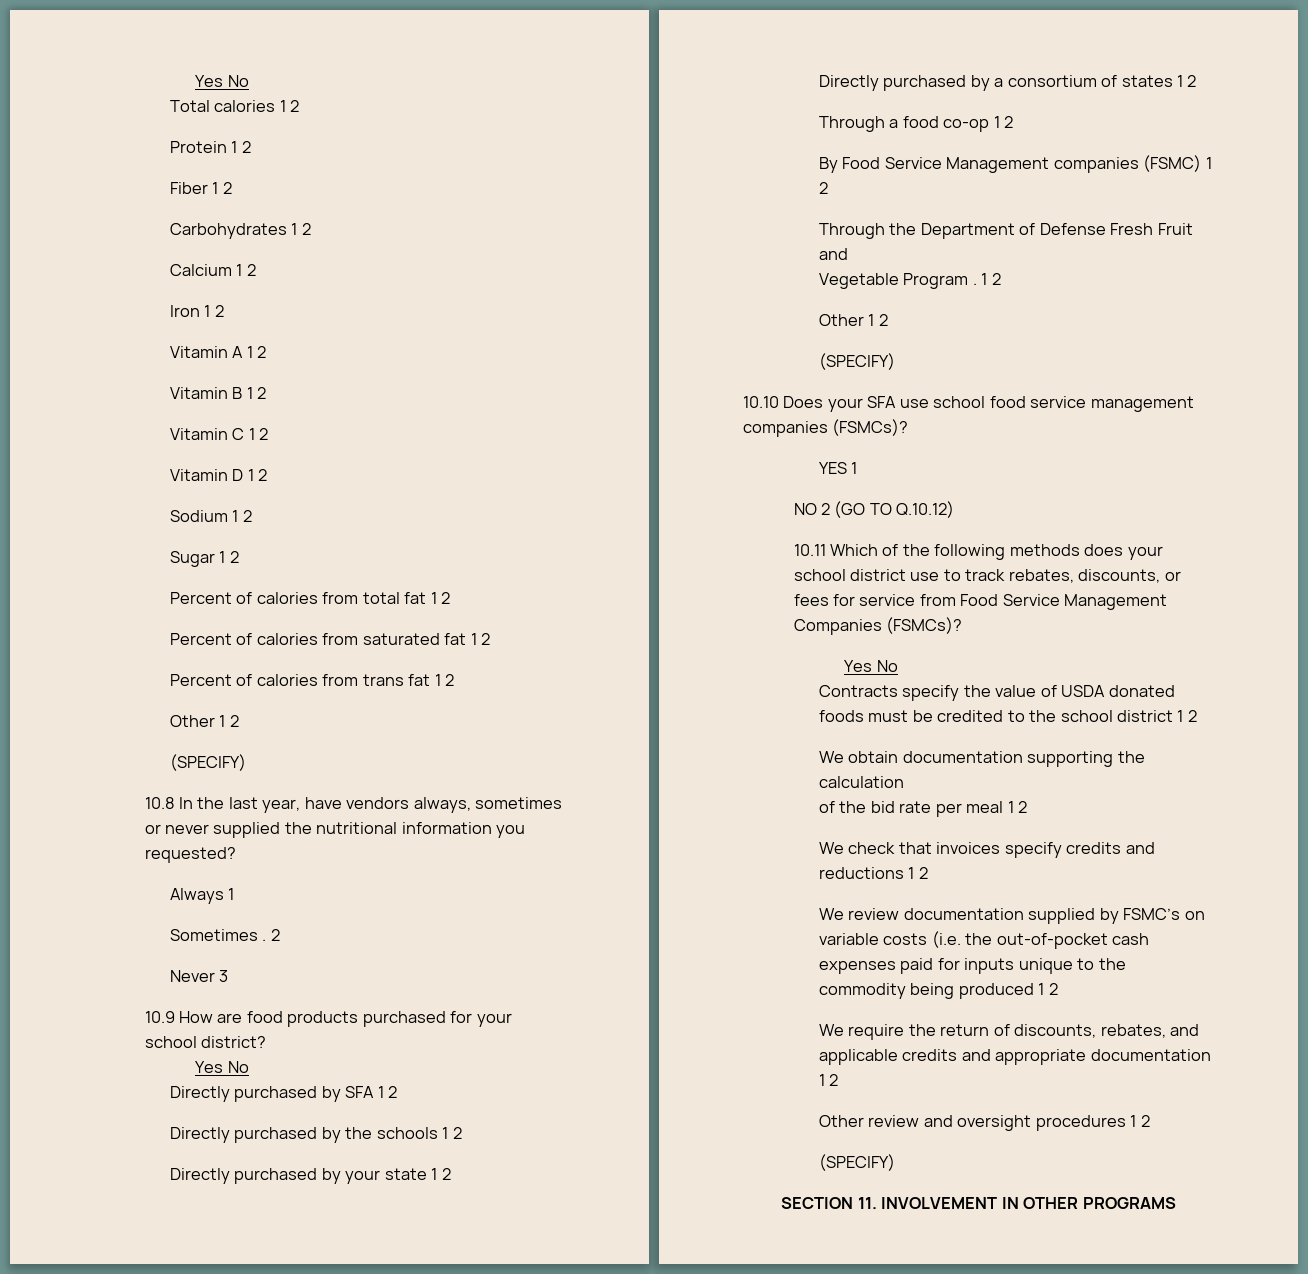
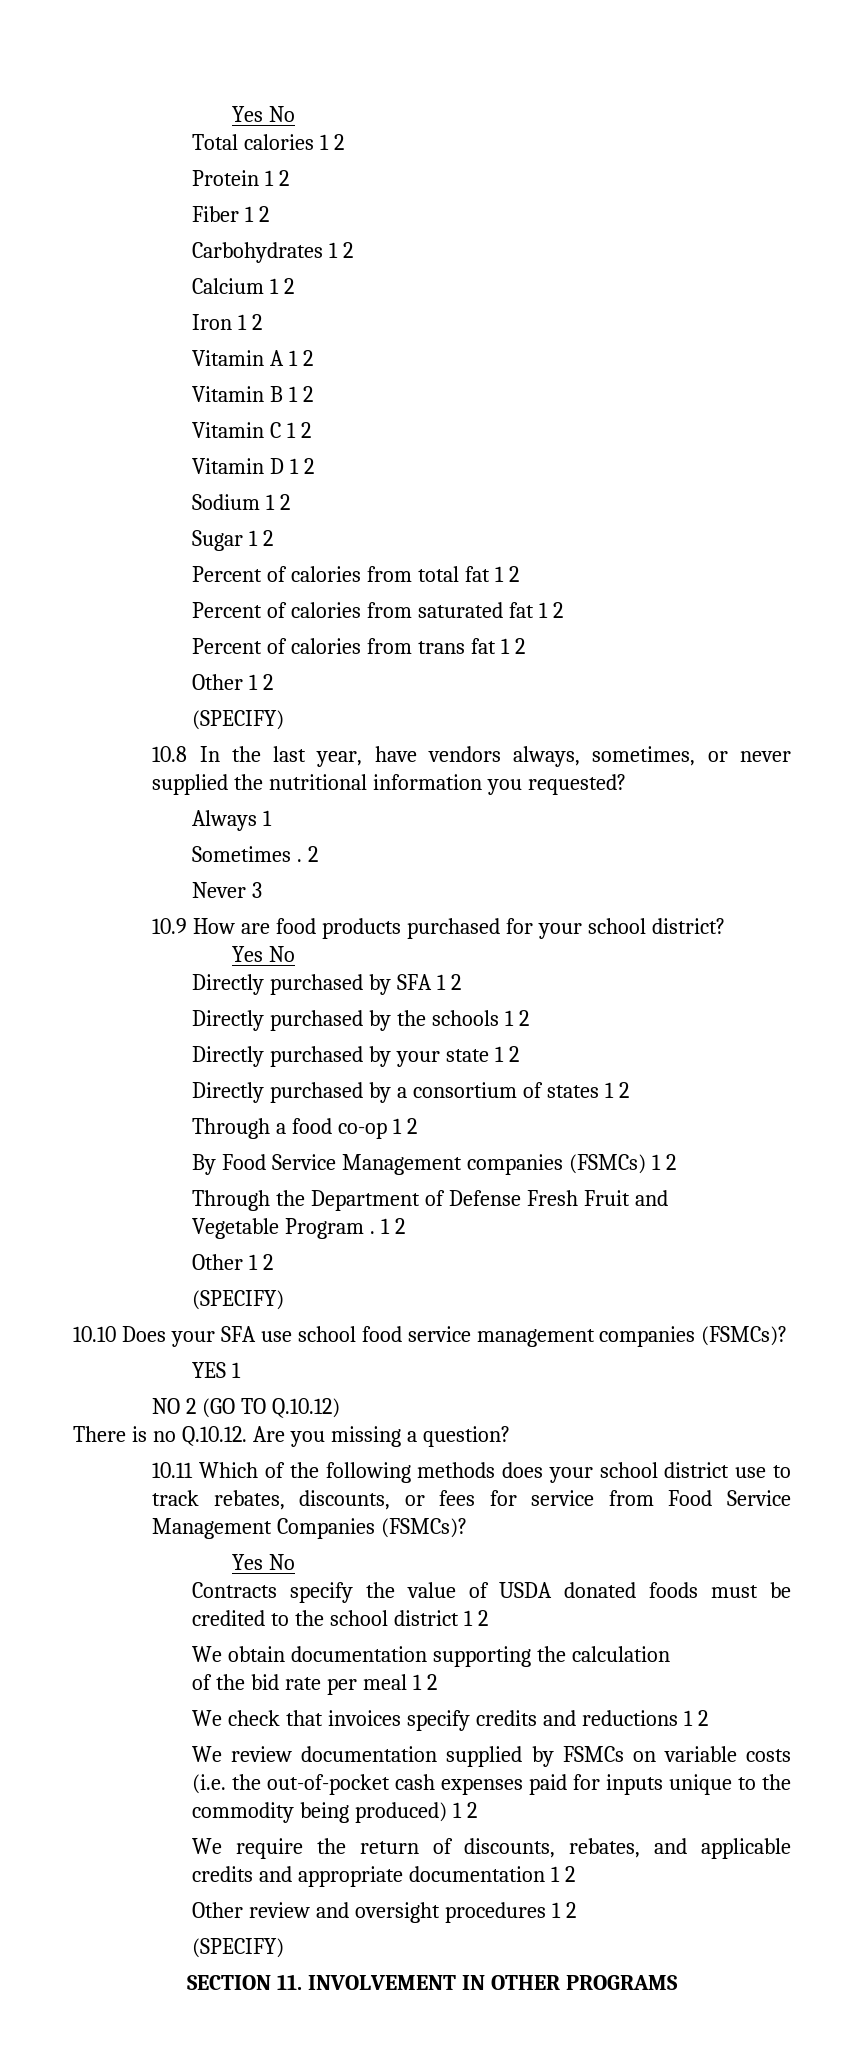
[475,797,563,809] sometimes -> [592,746,696,766] sometimes,
[1143,155,1202,172] (FSMC) -> [568,1154,646,1174] (FSMCs)
(955, 509) none -> [73,1426,510,1447] // There is no Q.10.12. Are you missing a question?
[1123,908,1181,920] FSMC’s -> [562,1746,624,1762] FSMCs
[958,983,1034,999] produced -> [354,1802,447,1823] produced)

